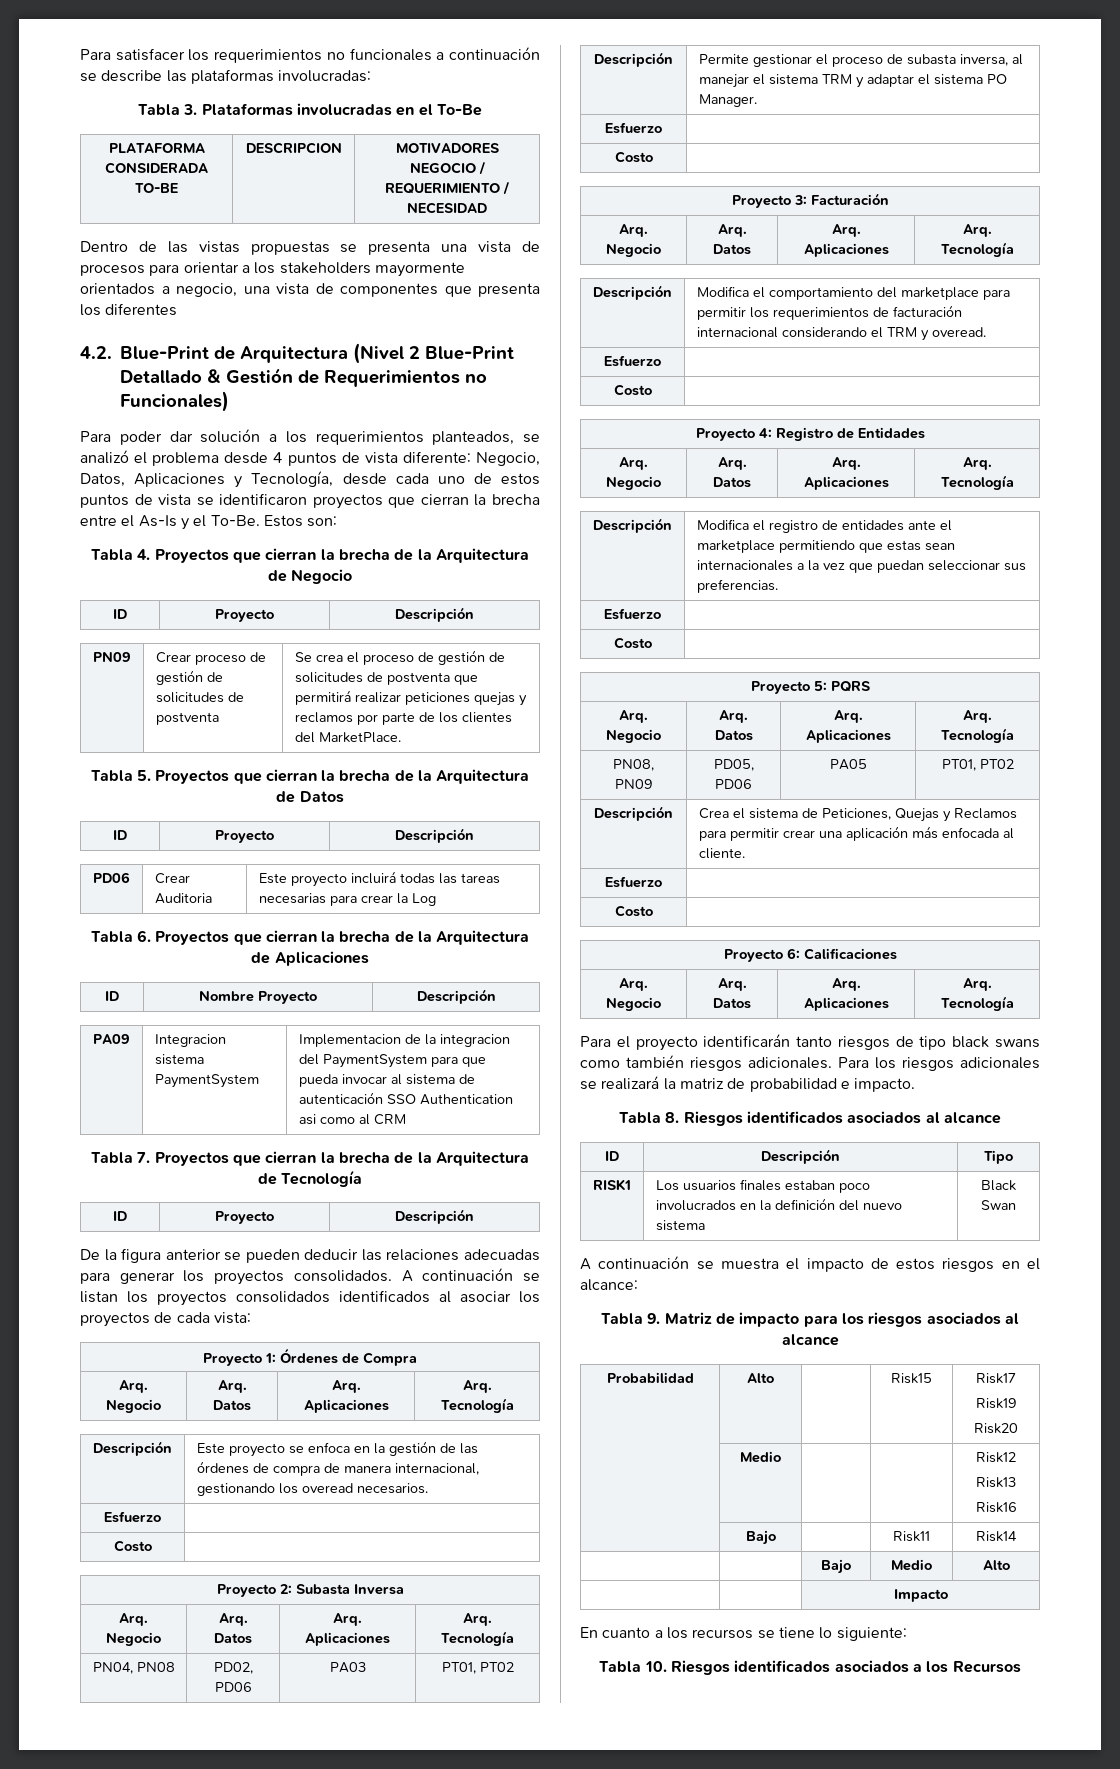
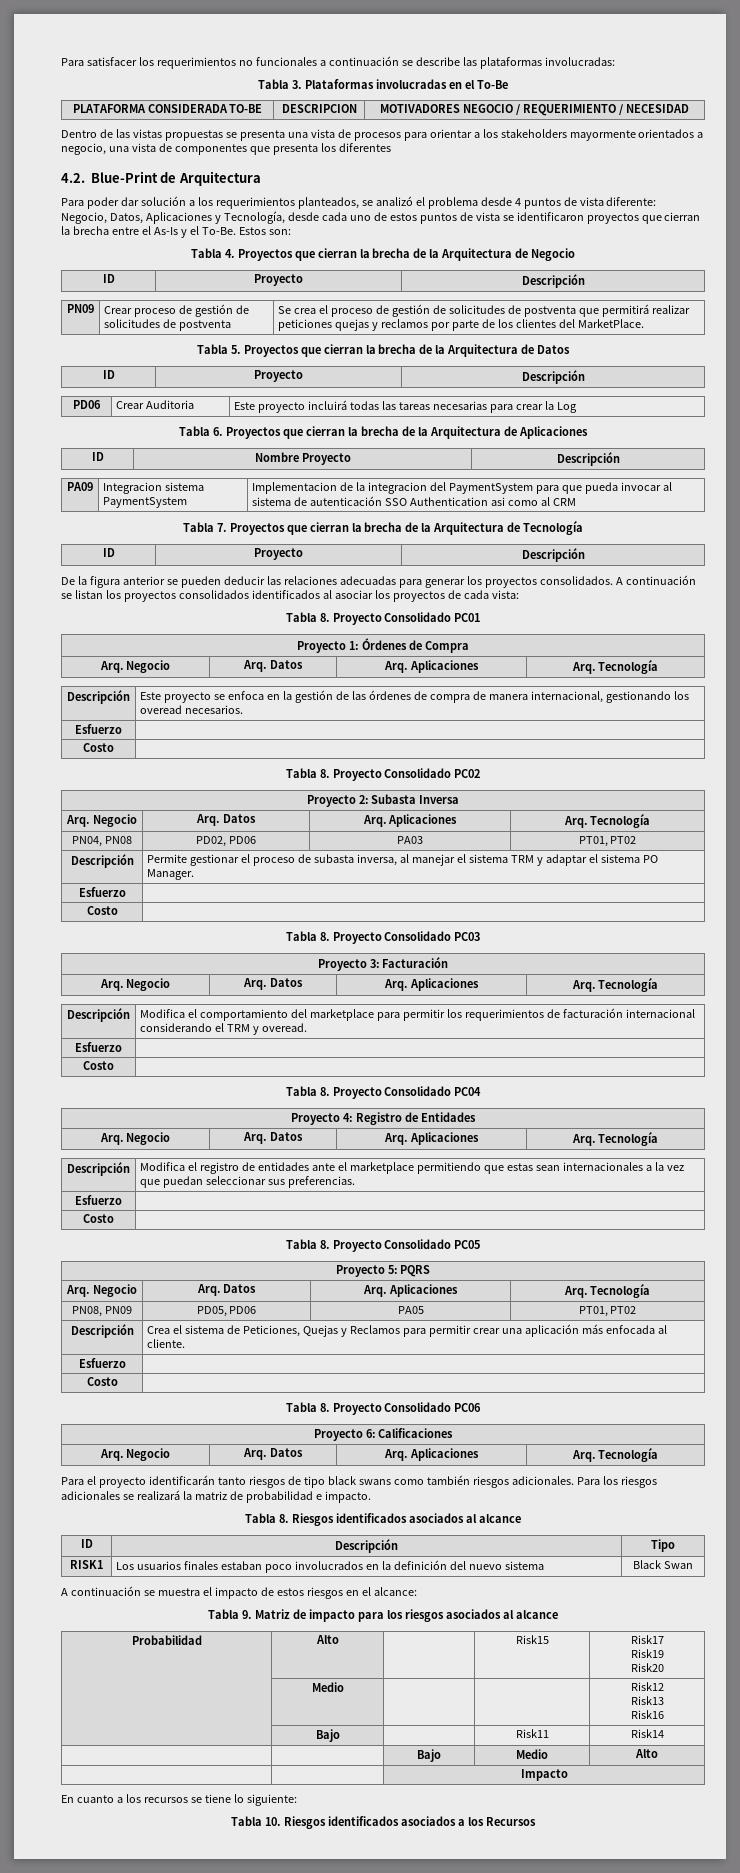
[353,343,514,364] [120,368,487,387] [120,391,229,412] (Nivel 2 Blue-Print Detallado & Gestión de Requerimientos no Funcionales) -> (261, 178) none
(251, 1318) none -> [285,612,481,625] // Tabla 8. Proyecto Consolidado PC01
(152, 1546) none -> [285,768,481,781] // Tabla 8. Proyecto Consolidado PC02
(653, 157) none -> [285,931,481,944] // Tabla 8. Proyecto Consolidado PC03
(652, 390) none -> [285,1086,482,1099] // Tabla 8. Proyecto Consolidado PC04
(652, 643) none -> [285,1239,481,1252] // Tabla 8. Proyecto Consolidado PC05
(653, 911) none -> [285,1402,482,1415] // Tabla 8. Proyecto Consolidado PC06

